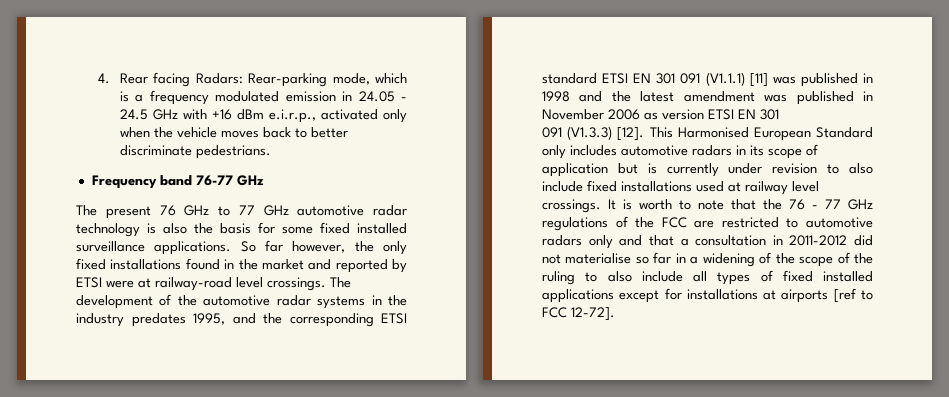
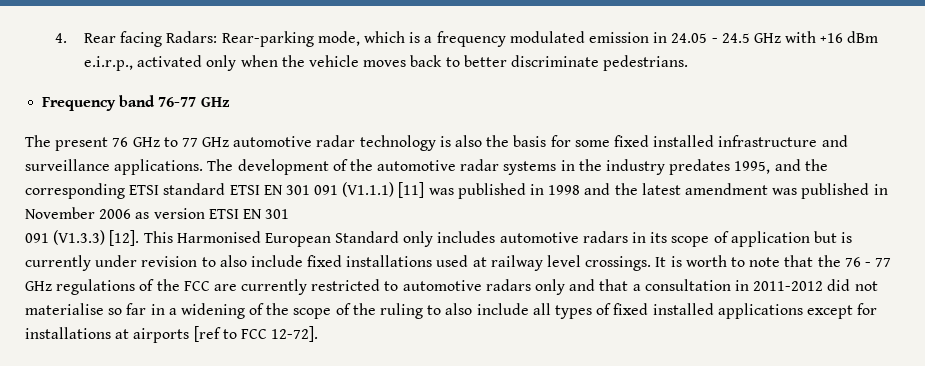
[76,240,407,255] [76,258,407,273] [76,277,326,291] surveillance applications. So far however, the only fixed installations found in the market and reported by ETSI were at railway-road level crossings. -> [718,135,848,147] [25,159,204,175] infrastructure and surveillance applications.
(715, 224) none -> [241,279,308,295] currently

